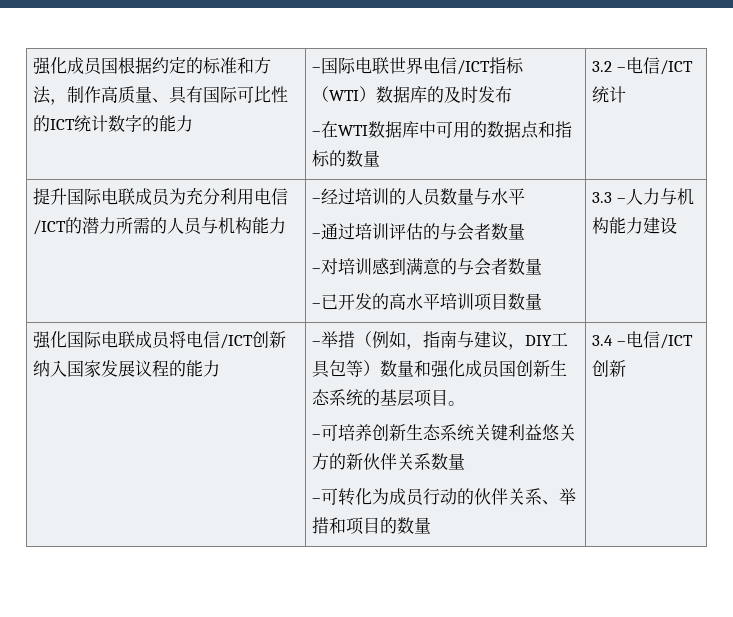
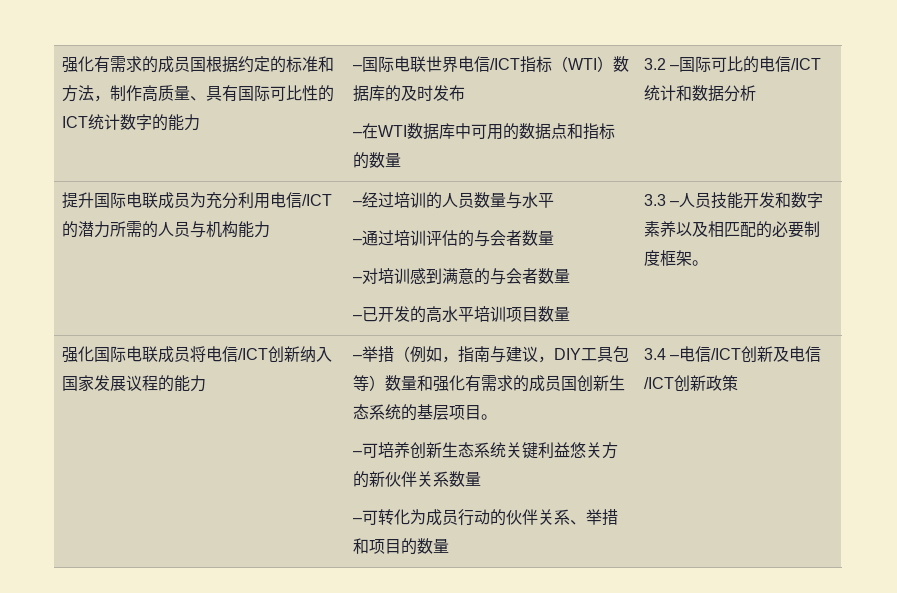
[33,57,68,75] 强化 -> [61,56,158,73] 强化有需求的
(626, 69) none -> [679,56,760,73] 国际可比的
(627, 94) none -> [675,85,756,102] 和数据分析
[642,188,694,205] [592,217,678,234] 力与机构能力建设 -> [695,192,824,209] [643,221,820,238] [643,250,708,266] 员技能开发和数字素养以及相匹配的必要制度框架。
(466, 368) none -> [464,375,529,392] 有需求的
(627, 368) none -> [773,346,822,362] [643,375,738,392] 及电信/ICT创新政策

